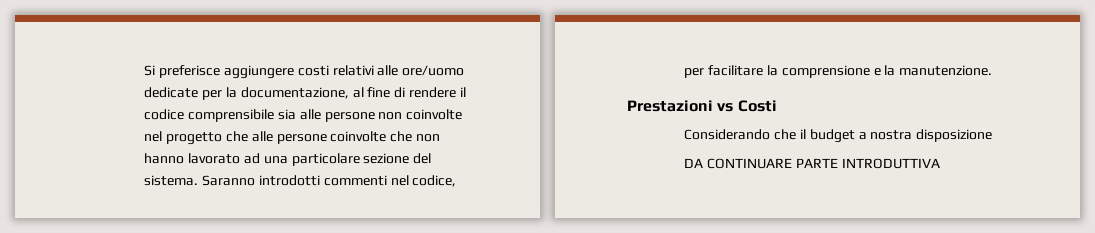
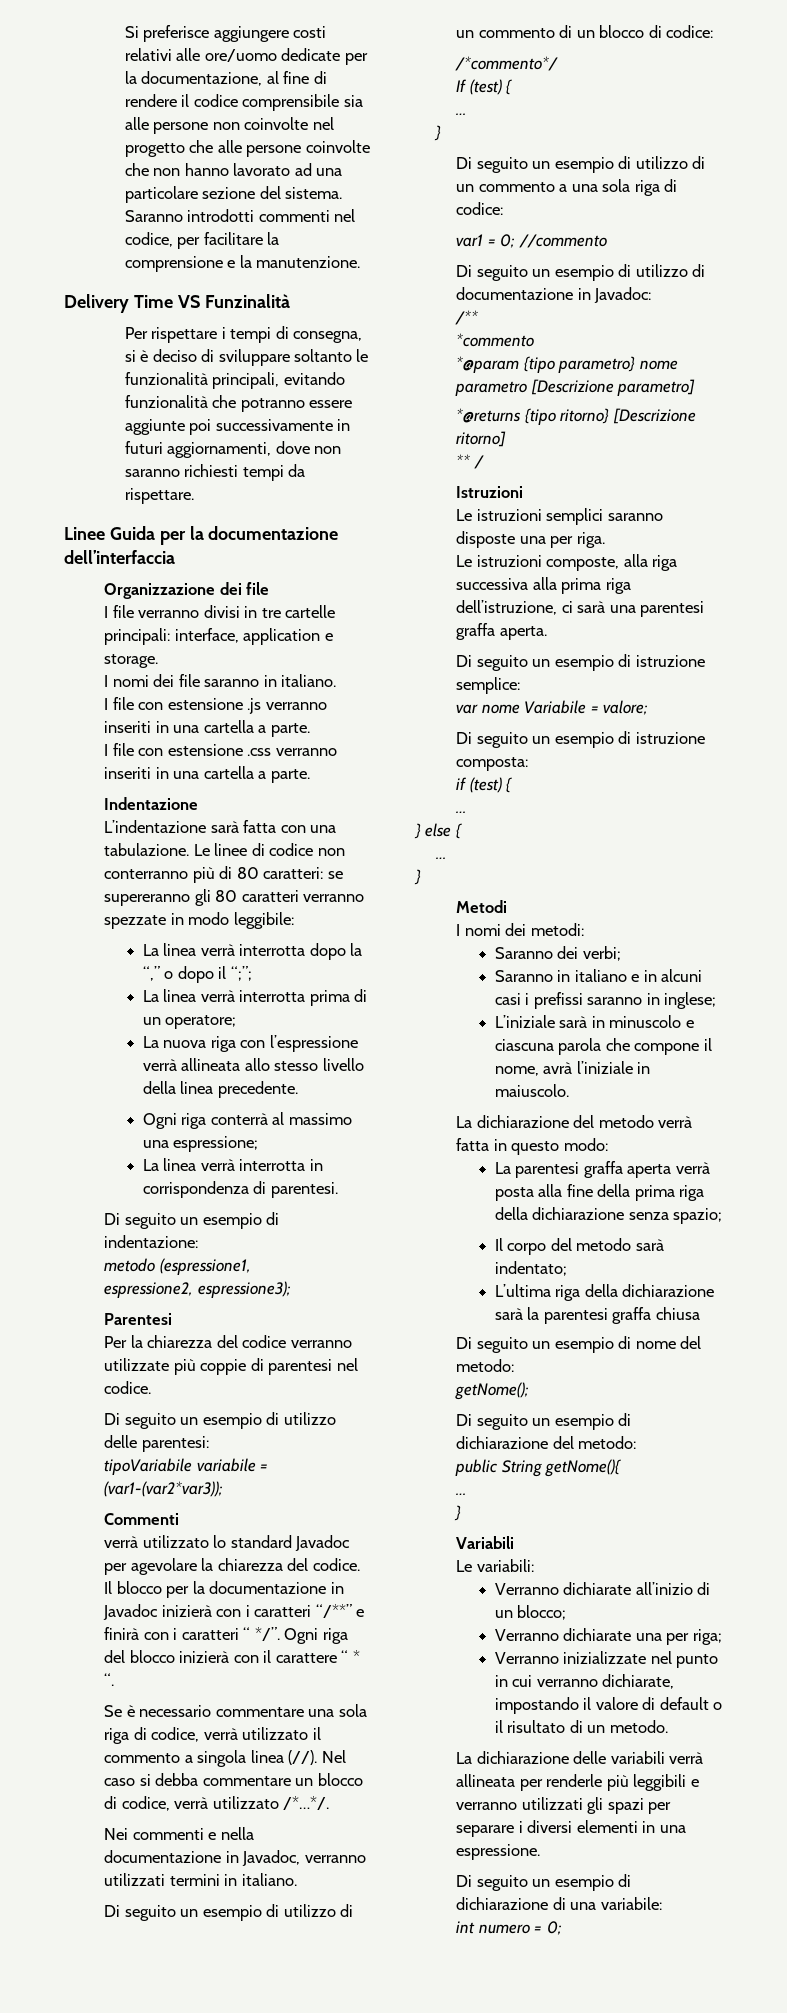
[627,100,777,112] [684,129,993,143] [684,158,940,169] Prestazioni vs Costi // Considerando che il budget a nostra disposizione // DA CONTINUARE PARTE INTRODUTTIVA -> [64,294,290,313] [124,326,362,343] [124,349,369,366] [124,372,345,389] [124,395,353,412] [124,419,351,435] [124,441,342,458] [124,464,306,481] [124,488,194,504] [64,526,339,545] [64,550,175,564] [104,582,270,599] [104,605,336,618] [104,628,333,645] [104,654,159,668] [104,674,337,687] [104,697,327,714] [104,720,310,737] [104,743,337,756] [104,766,310,783] [104,797,199,810] [104,820,337,833] [104,843,345,856] [104,866,343,883] [104,889,365,906] [104,912,294,929] [142,943,363,960] [142,966,252,983] [142,989,368,1006] [142,1015,237,1029] [142,1035,358,1052] [142,1058,364,1071] [142,1081,298,1098] [142,1112,352,1129] [142,1136,259,1152] [142,1158,323,1171] [142,1181,338,1198] [104,1212,280,1229] [104,1235,199,1248] [104,1258,251,1275] [104,1281,291,1298] [104,1313,173,1325] [104,1335,352,1348] [104,1358,358,1375] [104,1381,152,1394] [104,1412,336,1429] [104,1435,209,1452] [104,1458,269,1475] [104,1481,224,1497] [104,1513,180,1525] [104,1535,351,1551] [104,1558,360,1575] [104,1581,344,1598] [103,1604,365,1620] [104,1627,348,1644] [104,1650,360,1663] [104,1673,115,1686] [104,1704,367,1717] [104,1727,321,1744] [104,1750,346,1767] [104,1773,363,1786] [104,1796,330,1811] [104,1827,254,1840] [104,1850,366,1866] [104,1873,297,1886] [104,1904,354,1921] [456,25,714,38] [455,56,559,71] [456,79,513,95] [456,113,467,115] [434,125,442,141] [456,156,706,173] [456,179,678,196] [456,202,504,215] [456,234,607,248] [456,264,706,281] [456,287,652,303] [455,310,479,325] [456,333,535,347] [456,356,678,373] [455,379,696,396] [456,408,696,425] [456,431,507,447] [456,454,484,469] [456,486,524,498] [456,508,663,525] [456,531,605,548] [456,554,678,571] [456,577,631,594] [456,600,705,617] [456,623,547,640] [456,654,705,671] [456,677,521,694] [456,700,649,715] [456,731,705,748] [456,757,529,771] [456,777,513,793] [456,811,467,813] [414,823,462,839] [436,857,447,859] [414,869,421,885] [456,900,508,913] [456,923,584,936] [494,946,621,961] [494,969,703,982] [494,992,717,1009] [494,1015,694,1028] [494,1038,712,1055] [494,1061,651,1076] [494,1084,569,1097] [456,1115,693,1128] [456,1138,608,1155] [494,1161,710,1178] [494,1184,705,1201] [494,1207,723,1224] [494,1238,664,1255] [494,1261,567,1276] [494,1284,715,1301] [494,1307,700,1324] [456,1336,702,1353] [456,1359,515,1372] [455,1382,530,1400] [456,1413,632,1430] [456,1436,637,1449] [455,1459,622,1477] [456,1493,467,1495] [454,1505,462,1521] [456,1536,515,1549] [456,1559,534,1572] [494,1582,711,1595] [494,1605,567,1620] [494,1628,722,1645] [494,1651,719,1668] [494,1674,675,1689] [494,1697,723,1714] [494,1720,668,1733] [456,1751,704,1764] [456,1774,699,1791] [456,1797,672,1814] [456,1820,686,1837] [456,1844,541,1860] [456,1874,632,1891] [456,1897,662,1910] [456,1921,562,1935] Delivery Time VS Funzinalità // Per rispettare i tempi di consegna, si è deciso di sviluppare soltanto le funzionalità principali, evitando funzionalità che potranno essere aggiunte poi successivamente in futuri aggiornamenti, dove non saranno richiesti tempi da rispettare. // Linee Guida per la documentazione dell’interfaccia // Organizzazione dei file // I file verranno divisi in tre cartelle principali: interface, application e storage. // I nomi dei file saranno in italiano. // I file con estensione .js verranno inseriti in una cartella a parte. // I file con estensione .css verranno inseriti in una cartella a parte. // Indentazione // L’indentazione sarà fatta con una tabulazione. Le linee di codice non conterranno più di 80 caratteri: se supereranno gli 80 caratteri verranno spezzate in modo leggibile: // La linea verrà interrotta dopo la “,” o dopo il “;”; // La linea verrà interrotta prima di un operatore; // La nuova riga con l’espressione verrà allineata allo stesso livello della linea precedente. // Ogni riga conterrà al massimo una espressione; // La linea verrà interrotta in corrispondenza di parentesi. // Di seguito un esempio di indentazione: // metodo (espressione1, // espressione2, espressione3); // Parentesi // Per la chiarezza del codice verranno utilizzate più coppie di parentesi nel codice. // Di seguito un esempio di utilizzo delle parentesi: // tipoVariabile variabile = (var1-(var2*var3)); // Commenti // verrà utilizzato lo standard Javadoc per agevolare la chiarezza del codice. Il blocco per la documentazione in Javadoc inizierà con i caratteri “/**” e finirà con i caratteri “ */”. Ogni riga del blocco inizierà con il carattere “ * “. // Se è necessario commentare una sola riga di codice, verrà utilizzato il commento a singola linea (//). Nel caso si debba commentare un blocco di codice, verrà utilizzato /*…*/. // Nei commenti e nella documentazione in Javadoc, verranno utilizzati termini in italiano. // Di seguito un esempio di utilizzo di un commento di un blocco di codice: // /*commento*/ // If (test) { // … // } // Di seguito un esempio di utilizzo di un commento a una sola riga di codice: // var1 = 0; //commento // Di seguito un esempio di utilizzo di documentazione in Javadoc: // /** // *commento // *@param {tipo parametro} nome parametro [Descrizione parametro] // *@returns {tipo ritorno} [Descrizione ritorno] // ** / // Istruzioni // Le istruzioni semplici saranno disposte una per riga. // Le istruzioni composte, alla riga successiva alla prima riga dell’istruzione, ci sarà una parentesi graffa aperta. // Di seguito un esempio di istruzione semplice: // var nome Variabile = valore; // Di seguito un esempio di istruzione composta: // if (test) { // … // } else { // … // } // Metodi // I nomi dei metodi: // Saranno dei verbi; // Saranno in italiano e in alcuni casi i prefissi saranno in inglese; // L’iniziale sarà in minuscolo e ciascuna parola che compone il nome, avrà l’iniziale in maiuscolo. // La dichiarazione del metodo verrà fatta in questo modo: // La parentesi graffa aperta verrà posta alla fine della prima riga della dichiarazione senza spazio; // Il corpo del metodo sarà indentato; // L’ultima riga della dichiarazione sarà la parentesi graffa chiusa // Di seguito un esempio di nome del metodo: // getNome(); // Di seguito un esempio di dichiarazione del metodo: // public String getNome(){ // … // } // Variabili // Le variabili: // Verranno dichiarate all’inizio di un blocco; // Verranno dichiarate una per riga; // Verranno inizializzate nel punto in cui verranno dichiarate, impostando il valore di default o il risultato di un metodo. // La dichiarazione delle variabili verrà allineata per renderle più leggibili e verranno utilizzati gli spazi per separare i diversi elementi in una espressione. // Di seguito un esempio di dichiarazione di una variabile: // int numero = 0;

